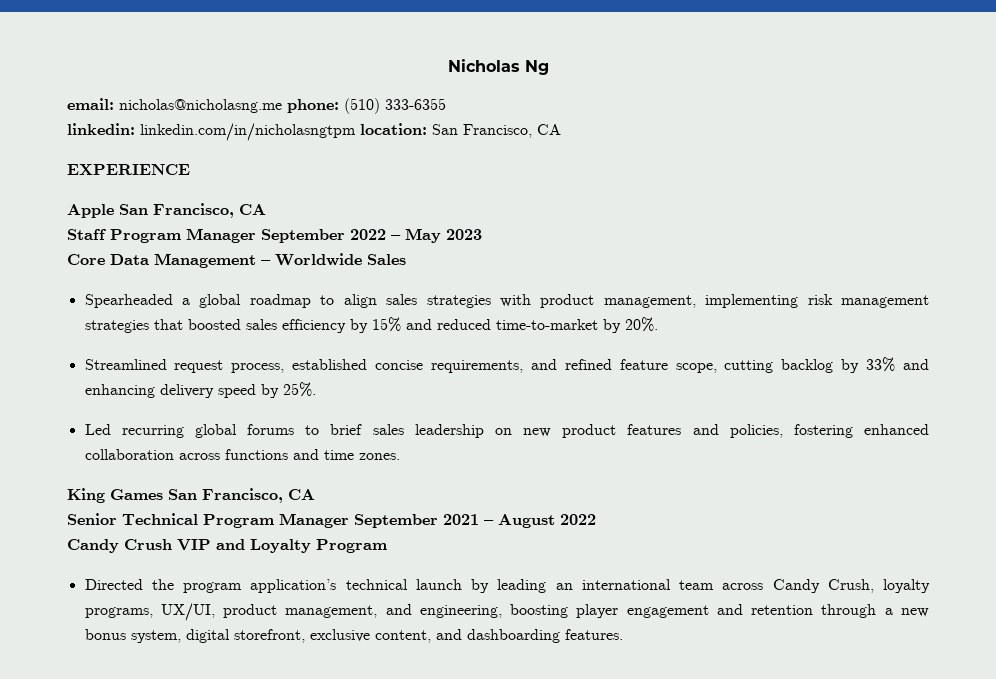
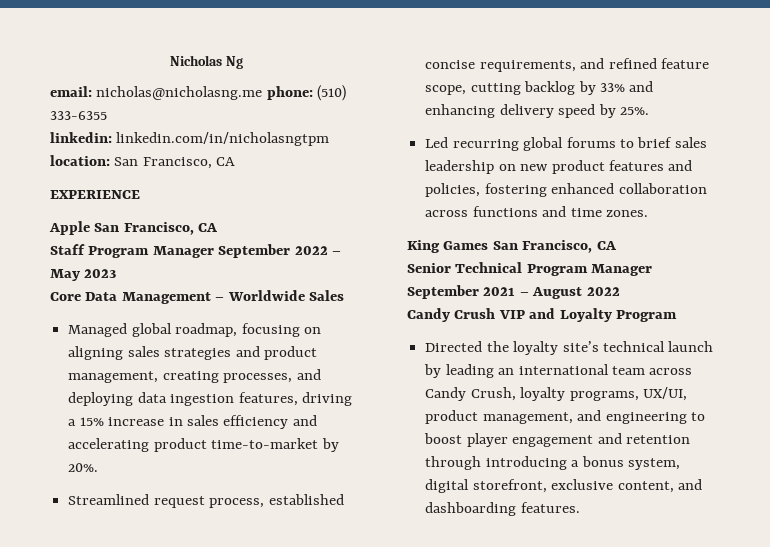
[84,294,377,308] Spearheaded a global roadmap to align -> [68,323,321,337] [68,346,124,360] Managed global roadmap, focusing on aligning
[499,294,929,308] [84,317,491,333] with product management, implementing risk management strategies that boosted sales efficiency by 15% and reduced -> [235,346,317,360] [68,369,321,383] [68,392,352,406] [68,415,317,429] [68,438,207,452] and product management, creating processes, and deploying data ingestion features, driving a 15% increase in sales efficiency and accelerating product
[183,579,337,593] program application’s -> [513,341,599,355] loyalty site’s
[419,604,569,618] engineering, boosting -> [605,412,705,424] [424,433,463,444] engineering to boost
[884,608,929,617] a new -> [485,456,580,470] introducing a

